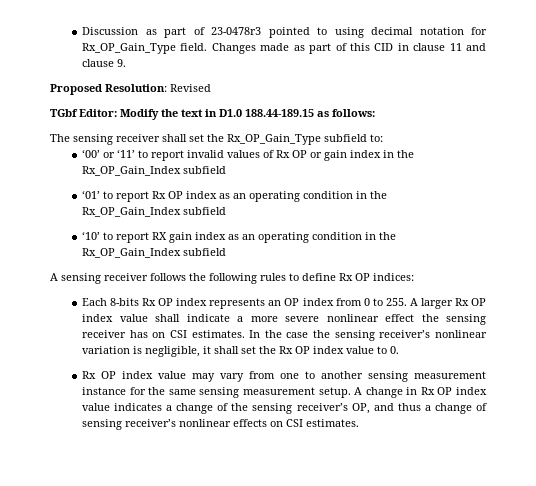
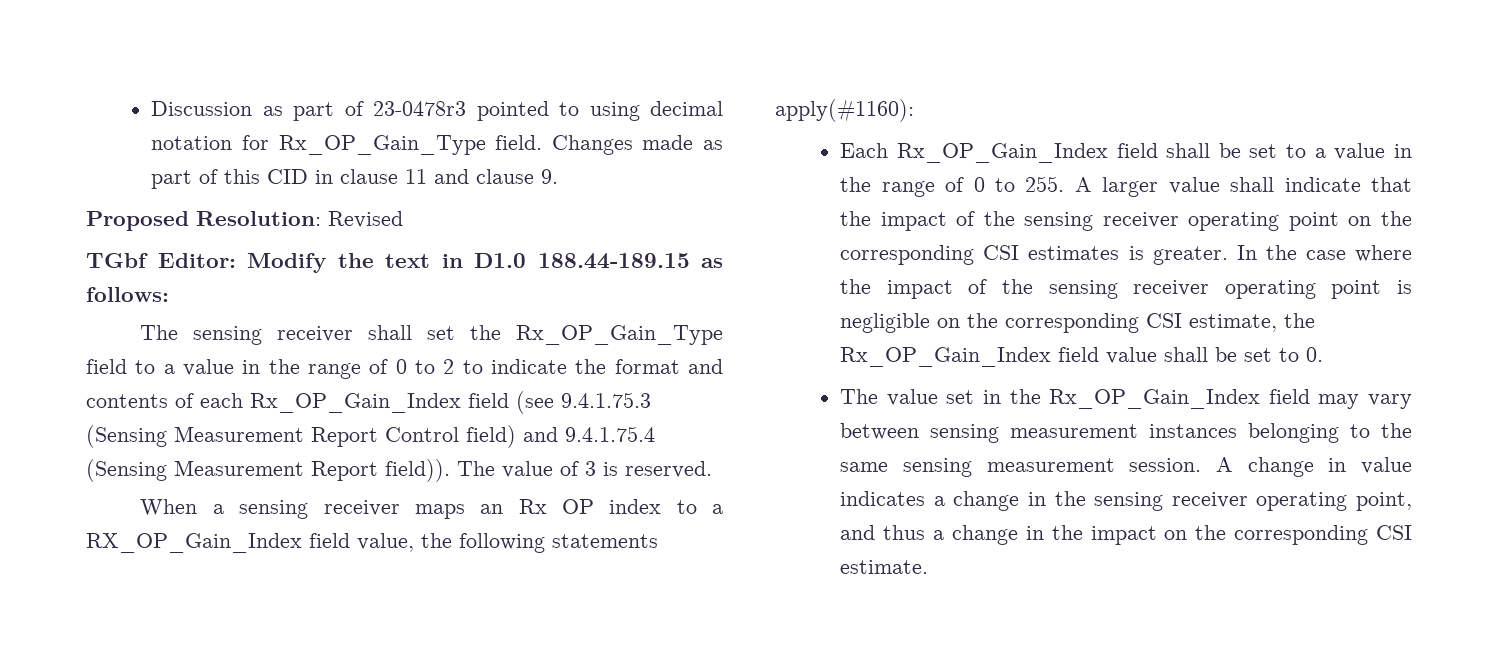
[324,134,383,142] [82,149,415,161] [82,166,227,176] [82,190,388,202] [82,207,227,217] [82,231,397,243] [82,248,227,258] [50,273,414,284] [82,298,362,309] subfield to: // ‘00’ or ‘11’ to report invalid values of Rx OP or gain index in the Rx_OP_Gain_Index subfield // ‘01’ to report Rx OP index as an operating condition in the Rx_OP_Gain_Index subfield // ‘10’ to report RX gain index as an operating condition in the Rx_OP_Gain_Index subfield // A sensing receiver follows the following rules to define Rx OP indices: // Each 8-bits Rx OP index represents an OP index from -> [86,359,723,379] [86,391,651,414] [86,425,655,448] [86,459,712,482] [140,499,723,519] [86,533,658,553] [775,99,914,122] [840,143,1412,163] [840,177,965,197] field to a value in the range of 0 to 2 to indicate the format and contents of each Rx_OP_Gain_Index field (see 9.4.1.75.3 (Sensing Measurement Report Control field) and 9.4.1.75.4 (Sensing Measurement Report field)). The value of 3 is reserved. // When a sensing receiver maps an Rx OP index to a RX_OP_Gain_Index field value, the following statements apply(#1160): // Each Rx_OP_Gain_Index field shall be set to a value in the range of
[454,298,487,306] [82,314,486,325] [82,330,487,341] [82,346,400,357] [82,371,486,382] [82,387,146,395] Rx OP index value shall indicate a more severe nonlinear effect the sensing receiver has on CSI estimates. In the case the sensing receiver’s nonlinear variation is negligible, it shall set the Rx OP index value to 0. // Rx OP index value may vary from one to another sensing measurement instance for -> [1168,177,1412,194] [840,211,1412,231] [840,245,1413,265] [840,279,1412,299] [840,313,1316,333] [840,347,1324,367] [840,389,1412,409] [840,423,1371,443] value shall indicate that the impact of the sensing receiver operating point on the corresponding CSI estimates is greater. In the case where the impact of the sensing receiver operating point is negligible on the corresponding CSI estimate, the Rx_OP_Gain_Index field value shall be set to 0. // The value set in the Rx_OP_Gain_Index field may vary between sensing measurement instances belonging to
[318,387,351,398] setup. -> [1129,458,1202,472] session.
[420,387,488,395] Rx OP index -> (1347, 465) none
[217,403,370,414] of the sensing receiver’s OP, -> [1028,491,1413,511] in the sensing receiver operating point,
[475,403,487,411] [82,419,360,430] of sensing receiver’s nonlinear effects on CSI estimates. -> [1025,525,1412,545] [840,560,929,574] in the impact on the corresponding CSI estimate.

